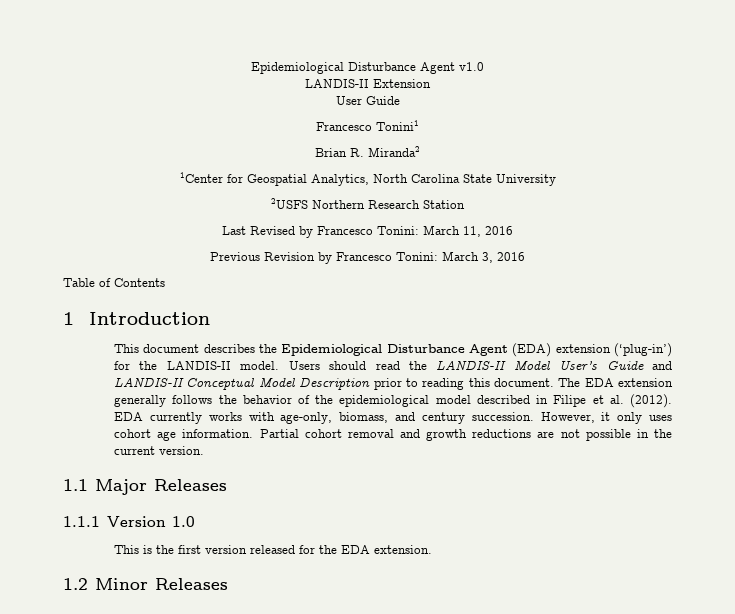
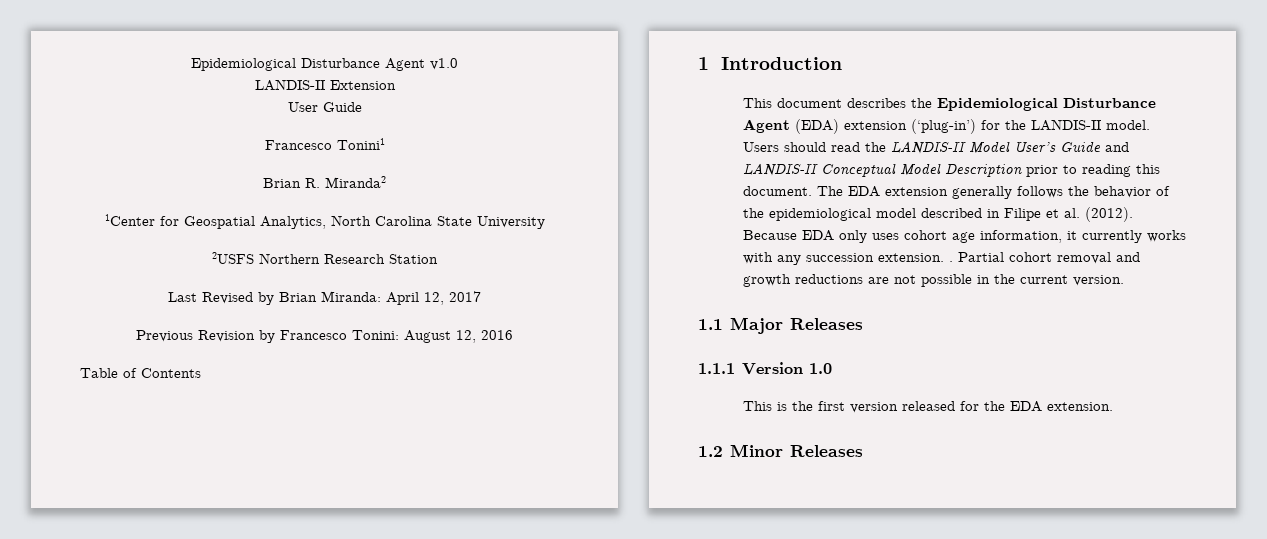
[317,225,513,237] Francesco Tonini: March 11, 2016 -> [279,291,481,305] Brian Miranda: April 12, 2017
[442,251,493,263] March 3, -> [404,330,476,343] August 12,
[114,412,672,424] [114,429,254,441] EDA currently works with age-only, biomass, and century succession. However, it only uses cohort age information. -> [743,230,1187,243] [743,252,954,265] Because EDA only uses cohort age information, it currently works with any succession extension. .

